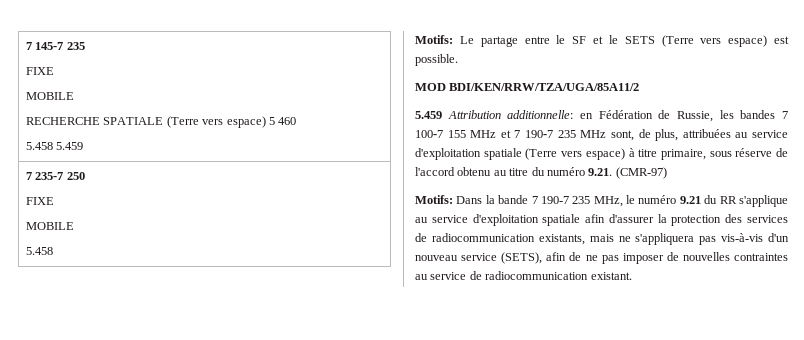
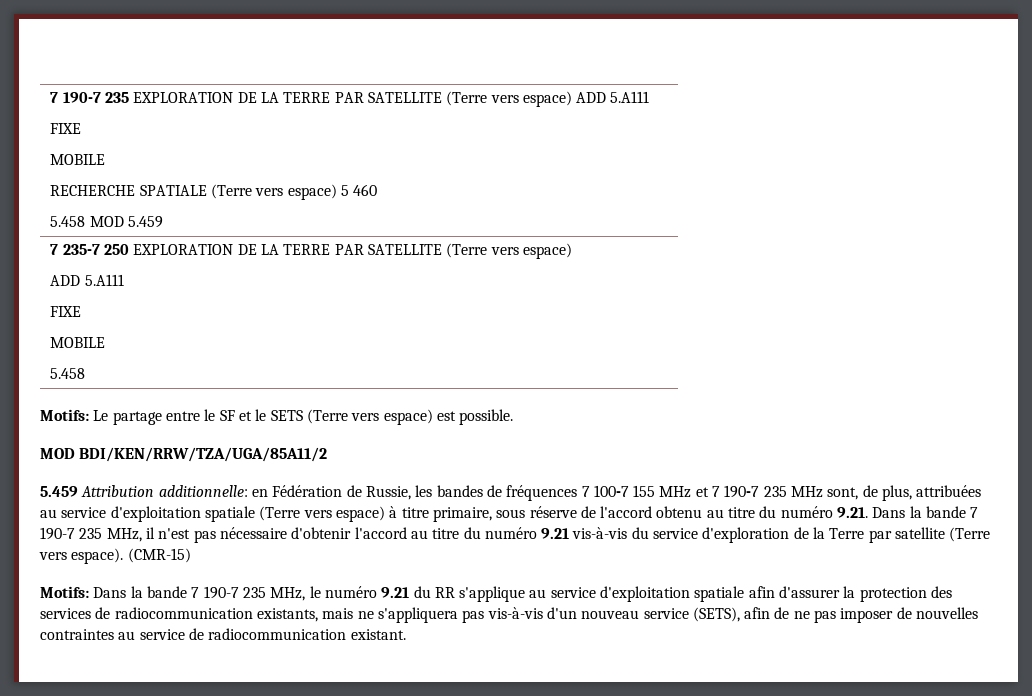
[25,42,85,50] 7 145-7 235 -> [50,91,650,107] 7 190-7 235 EXPLORATION DE LA TERRE PAR SATELLITE (Terre vers espace) ADD 5.A111
(53, 146) none -> [89,216,124,227] MOD
(85, 176) none -> [133,243,572,259] [50,274,124,286] EXPLORATION DE LA TERRE PAR SATELLITE (Terre vers espace) // ADD 5.A111
(776, 114) none -> [486,485,578,501] de fréquences
[615,167,667,179] (CMR-97) -> [872,506,979,518] [40,527,991,543] [39,548,191,564] Dans la bande 7 190-7 235 MHz, il n'est pas nécessaire d'obtenir l'accord au titre du numéro 9.21 vis-à-vis du service d'exploration de la Terre par satellite (Terre vers espace). (CMR-15)

